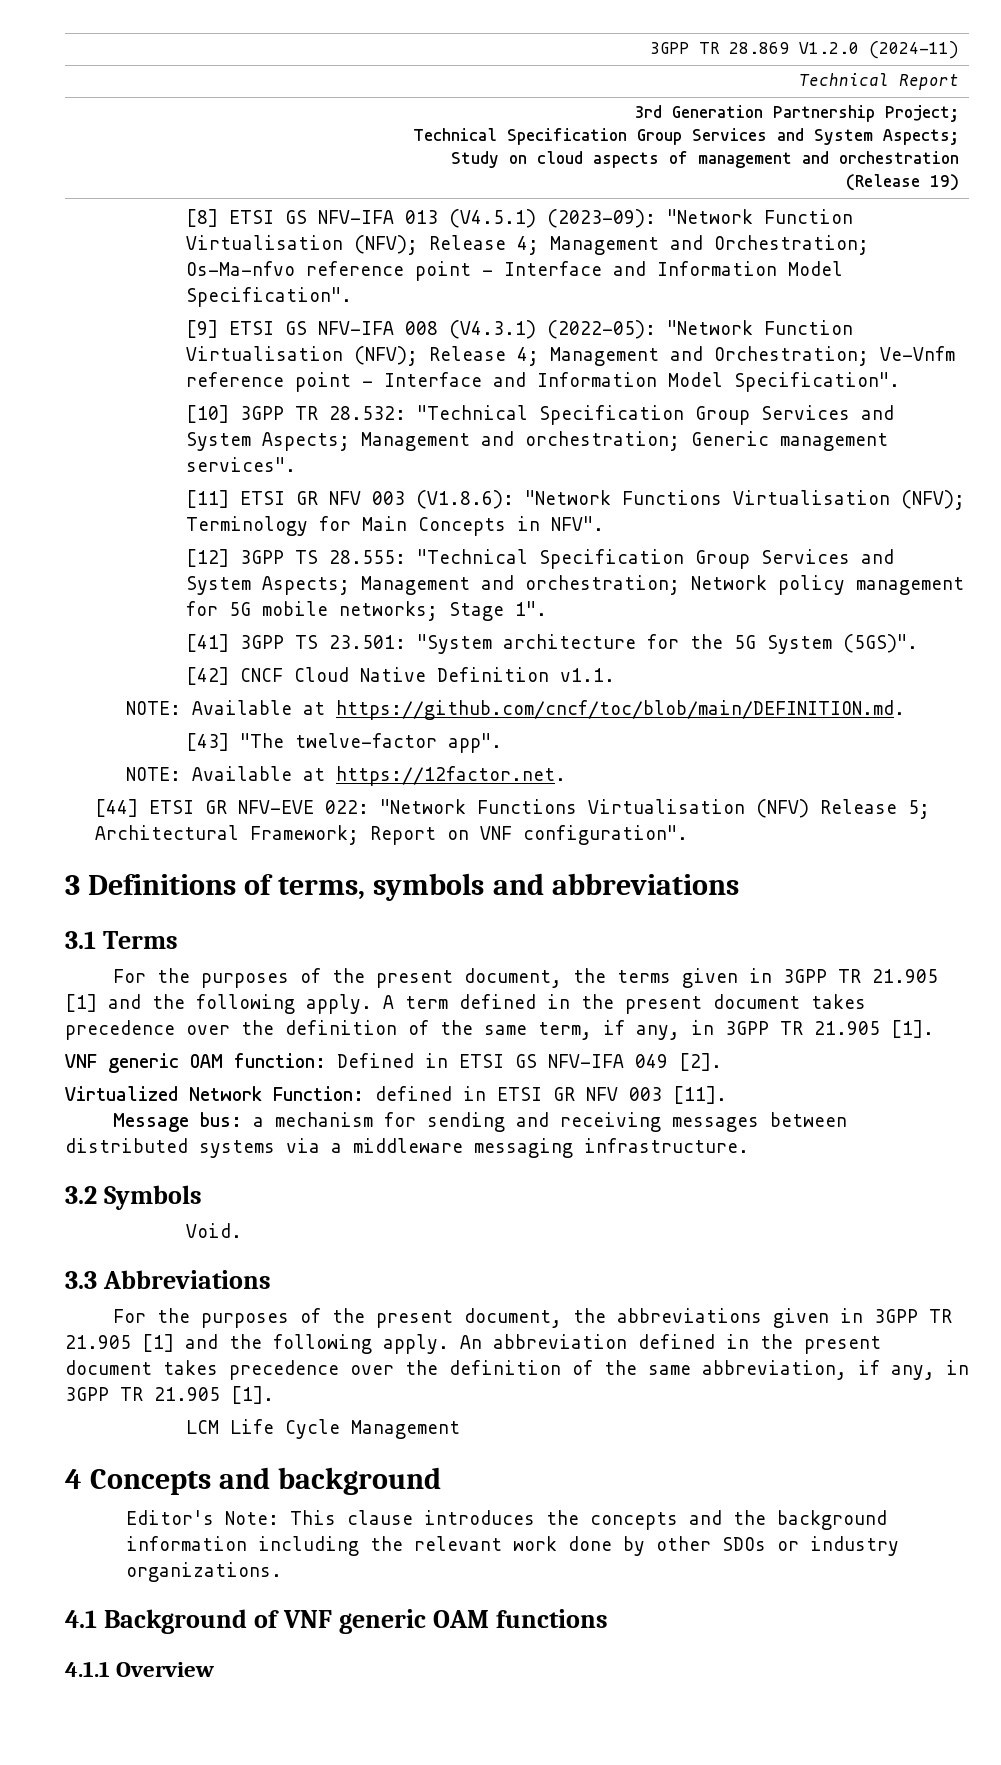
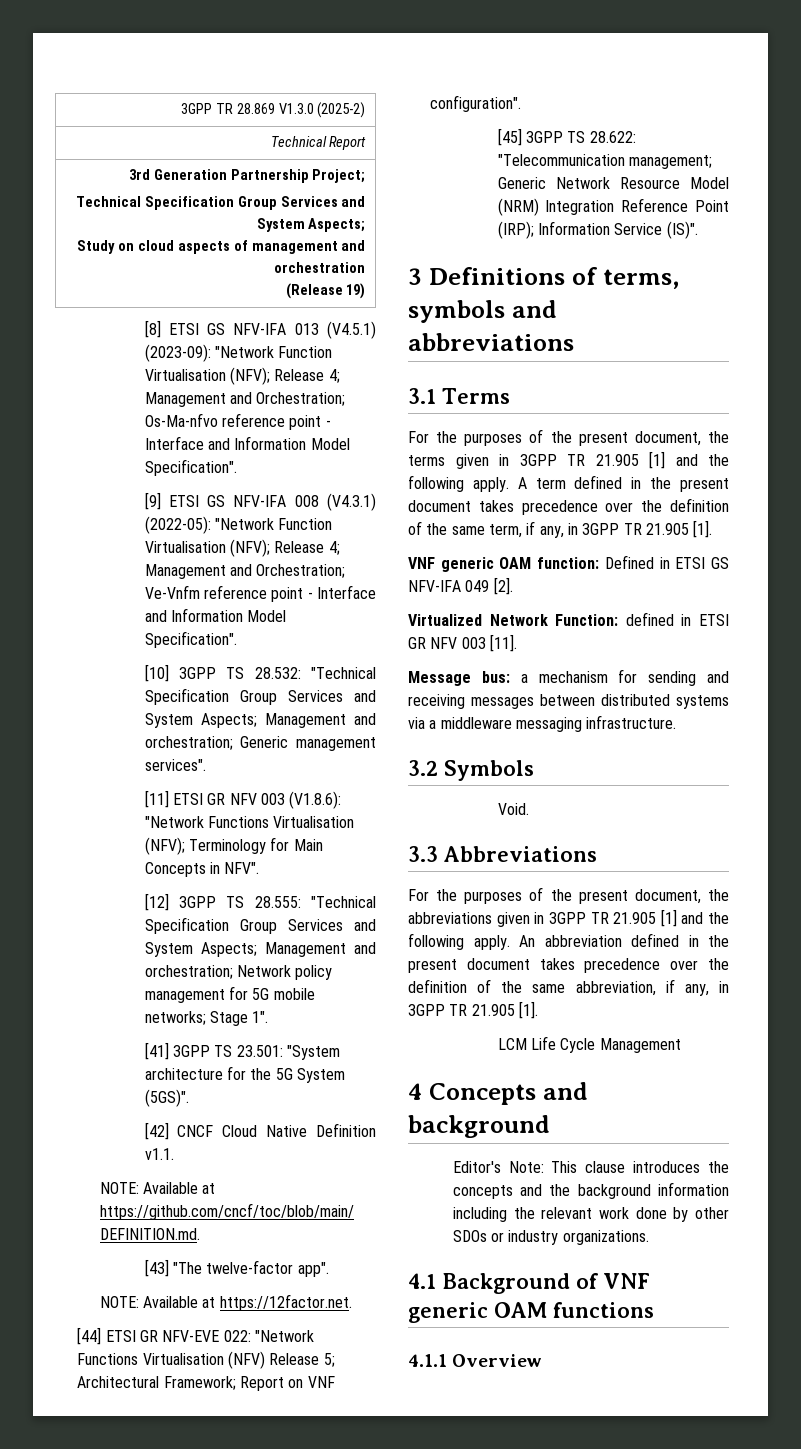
[799,41,960,59] V1.2.0 (2024-11) -> [278,102,366,118] V1.3.0 (2025-2)
[295,406,319,420] TR -> [226,667,245,679] TS
(689, 835) none -> [497,128,636,146] [497,154,712,169] [497,177,729,189] [497,198,729,216] [497,221,698,239] // [45] 3GPP TS 28.622: "Telecommunication management; Generic Network Resource Model (NRM) Integration Reference Point (IRP); Information Service (IS)".

